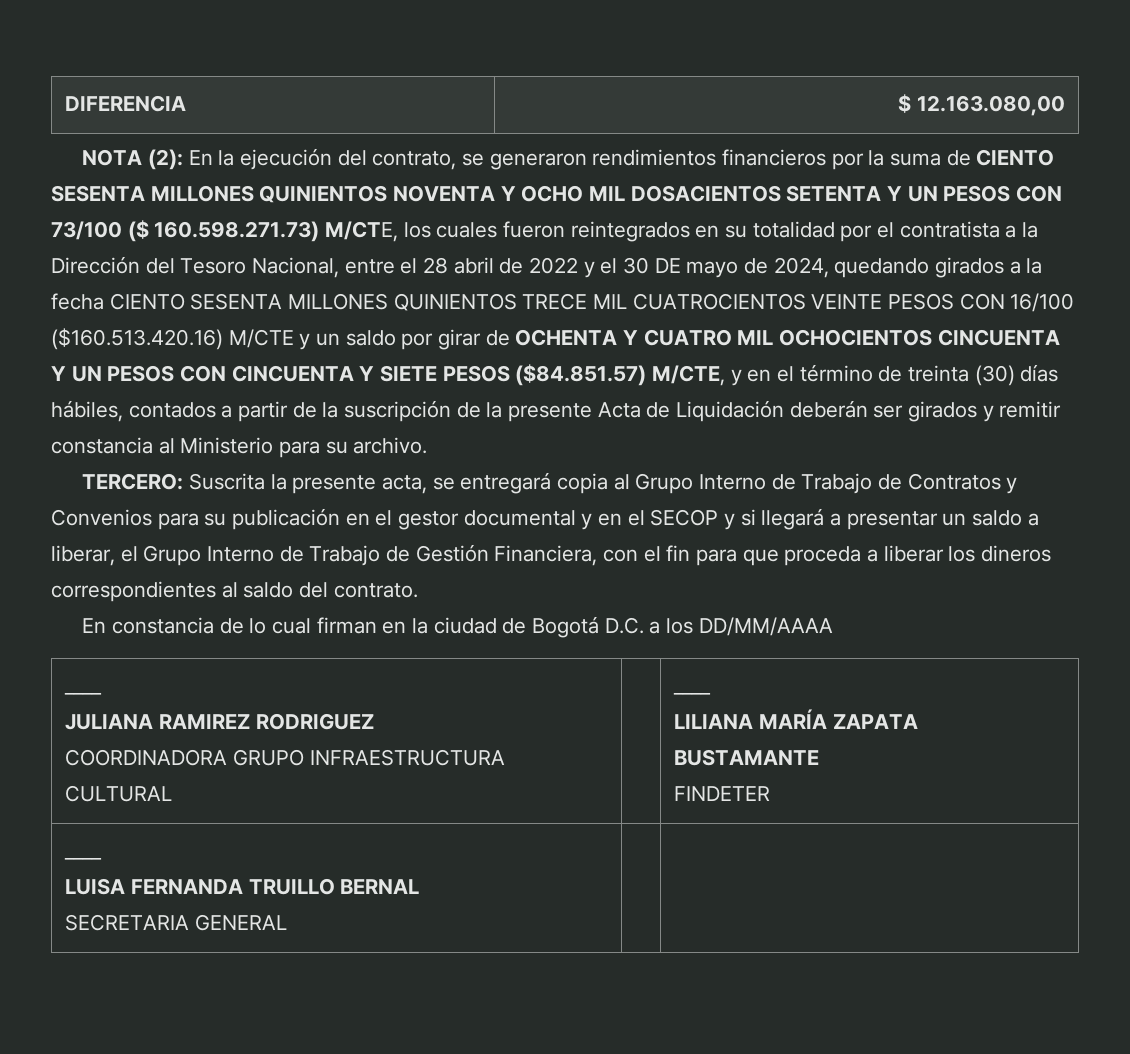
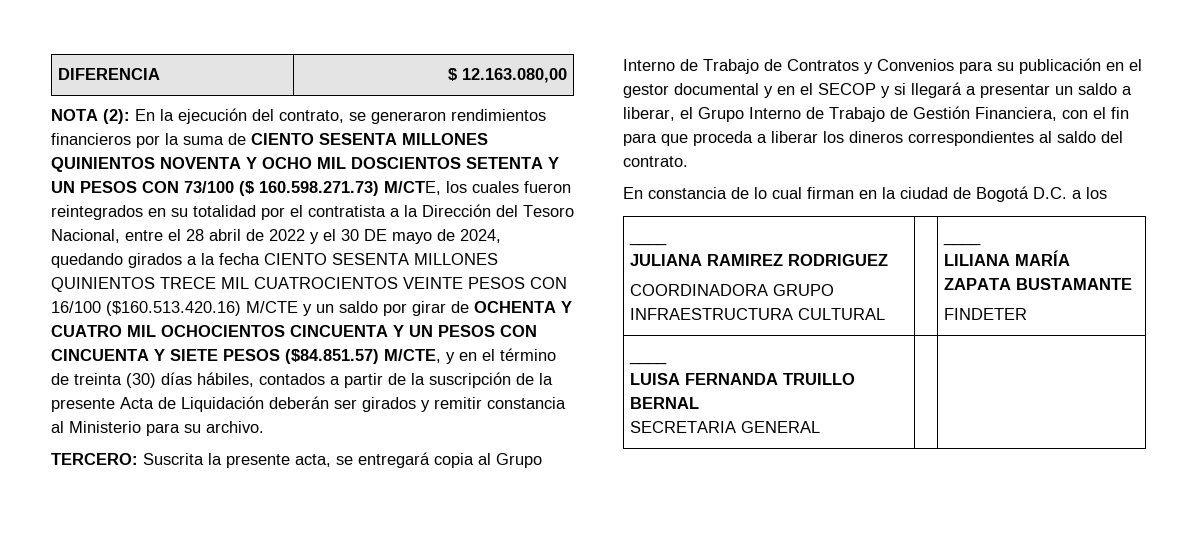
[630,185,781,202] DOSACIENTOS -> [351,157,461,169] DOSCIENTOS
[698,617,833,636] DD/MM/AAAA -> (1107, 193) none

